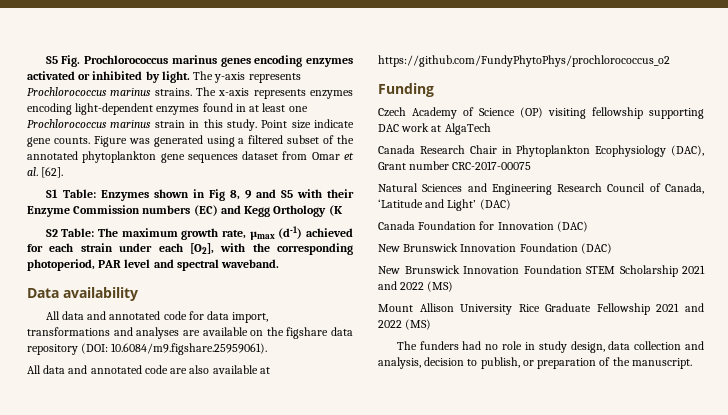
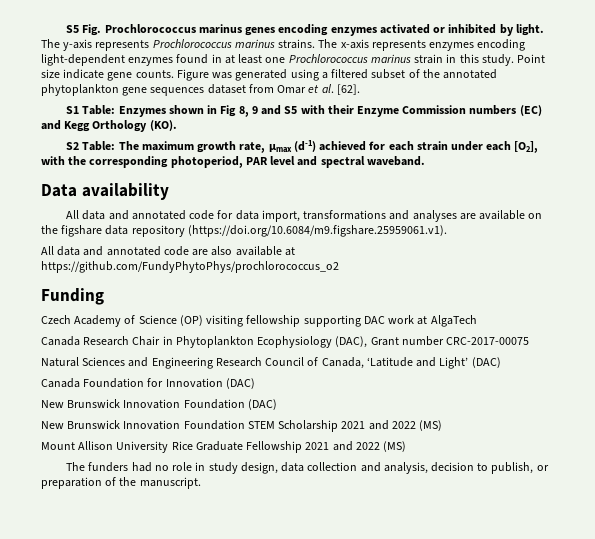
[328,205,343,216] (K -> [149,120,177,131] (KO).
[81,343,268,355] (DOI: 10.6084/m9.figshare.25959061). -> [187,225,447,237] (https://doi.org/10.6084/m9.figshare.25959061.v1).

